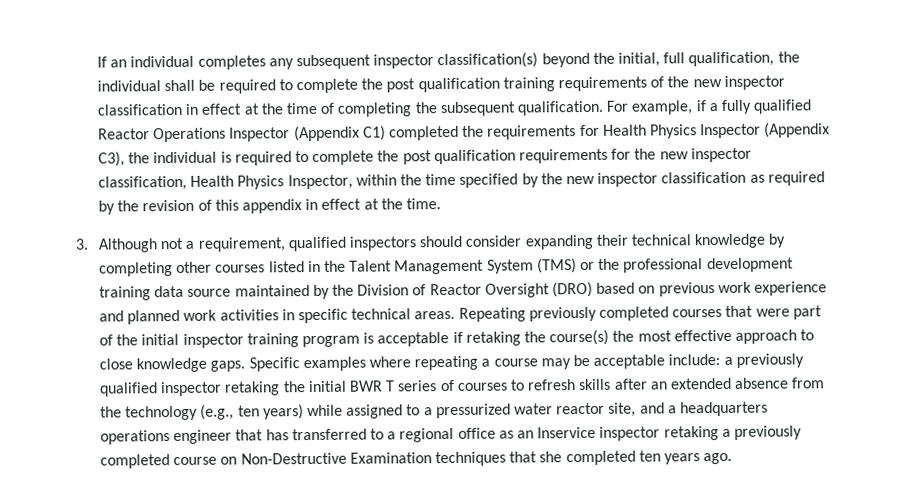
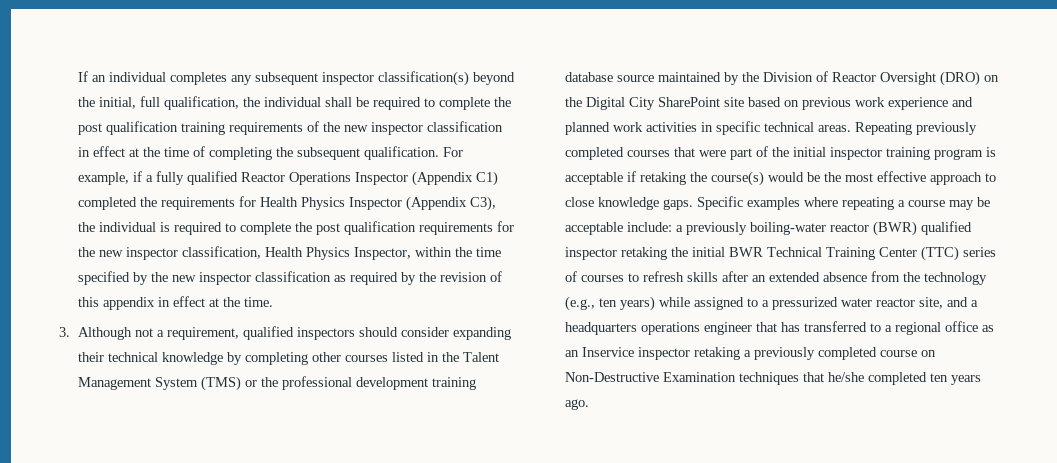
[154,285,185,298] data -> [565,72,614,82] database
(593, 289) none -> [984,75,1000,82] [565,97,745,110] on the Digital City SharePoint site
(610, 337) none -> [768,172,821,182] would be
(804, 360) none -> [750,221,918,236] boiling-water reactor (BWR)
[385,380,396,392] T -> [767,246,960,261] Technical Training Center (TTC)
[539,451,563,463] she -> [828,372,865,382] he/she

